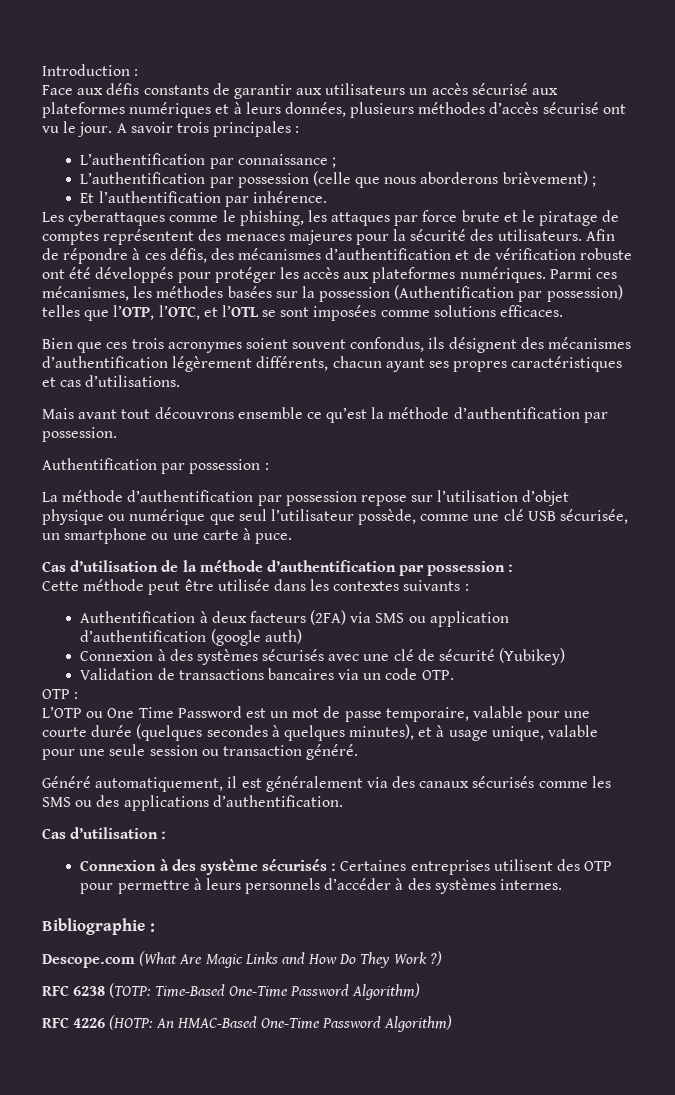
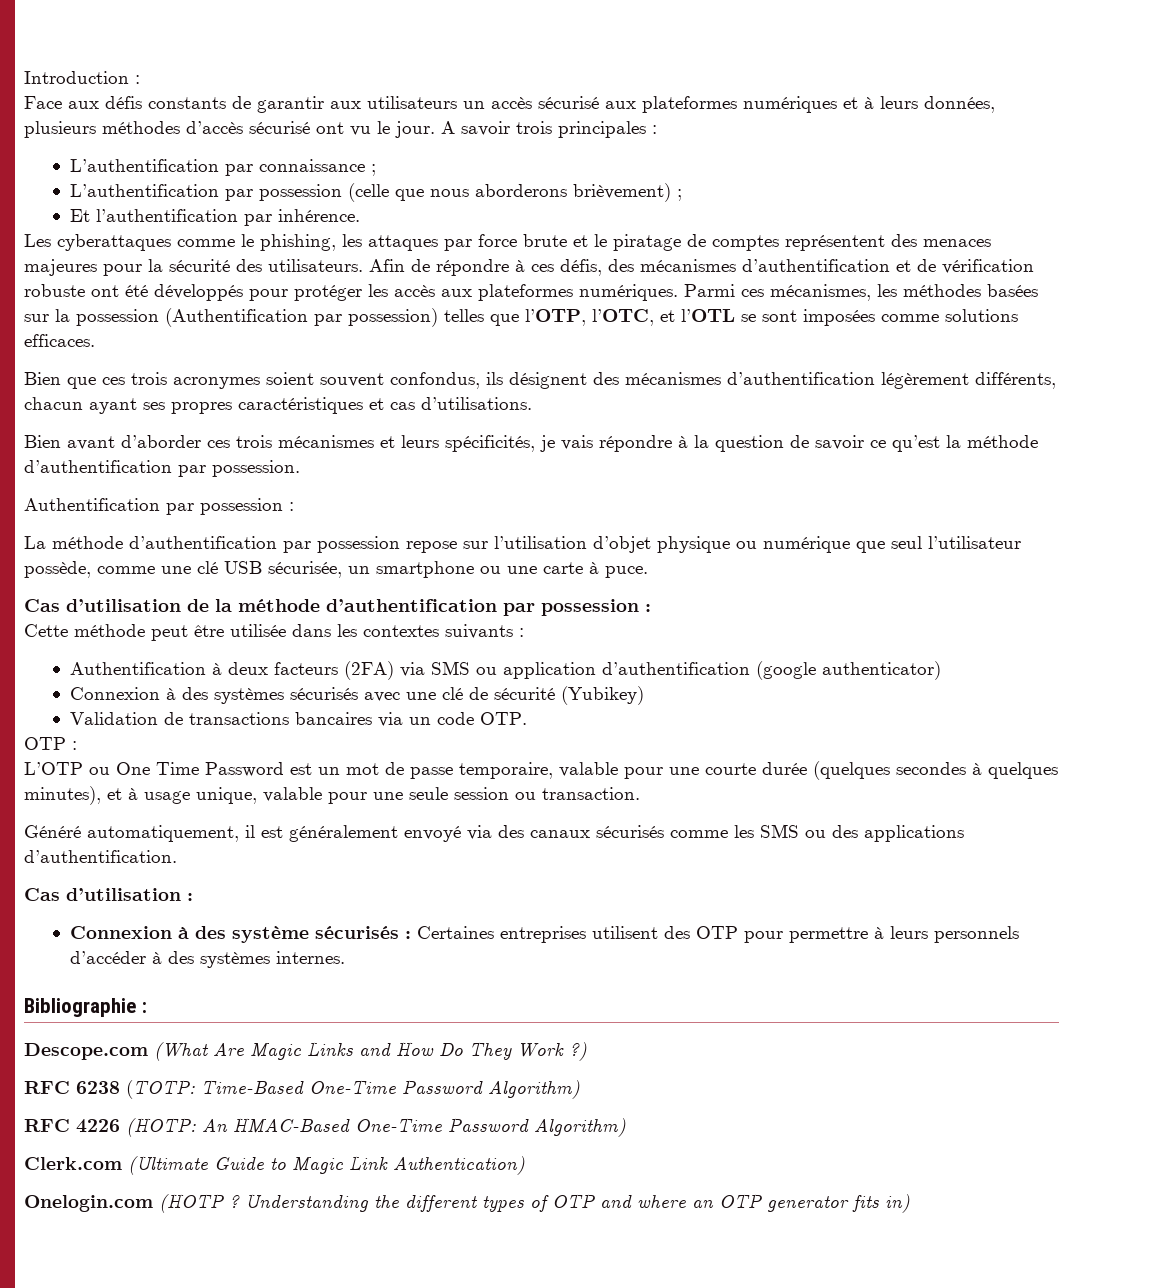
[42,407,303,419] Mais avant tout découvrons ensemble -> [24,435,864,452] Bien avant d’aborder ces trois mécanismes et leurs spécificités, je vais répondre à la question de savoir
[264,629,302,644] auth) -> [821,661,941,680] authenticator)
[222,744,359,760] transaction généré. -> [542,787,640,800] transaction.
(363, 784) none -> [404,826,461,842] envoyé
(453, 1023) none -> [24,1156,525,1175] [24,1194,910,1213] // Clerk.com (Ultimate Guide to Magic Link Authentication) // Onelogin.com (HOTP ? Understanding the different types of OTP and where an OTP generator fits in)

